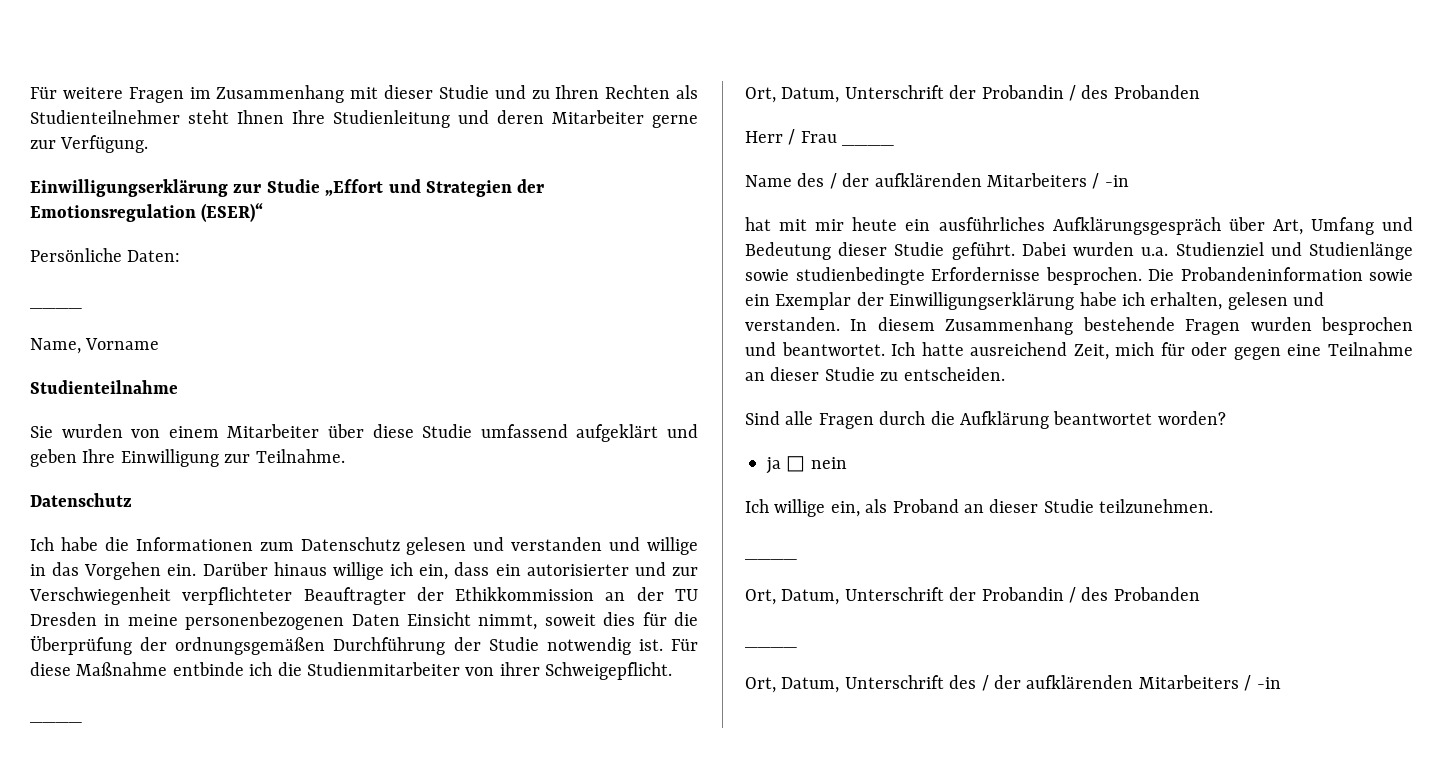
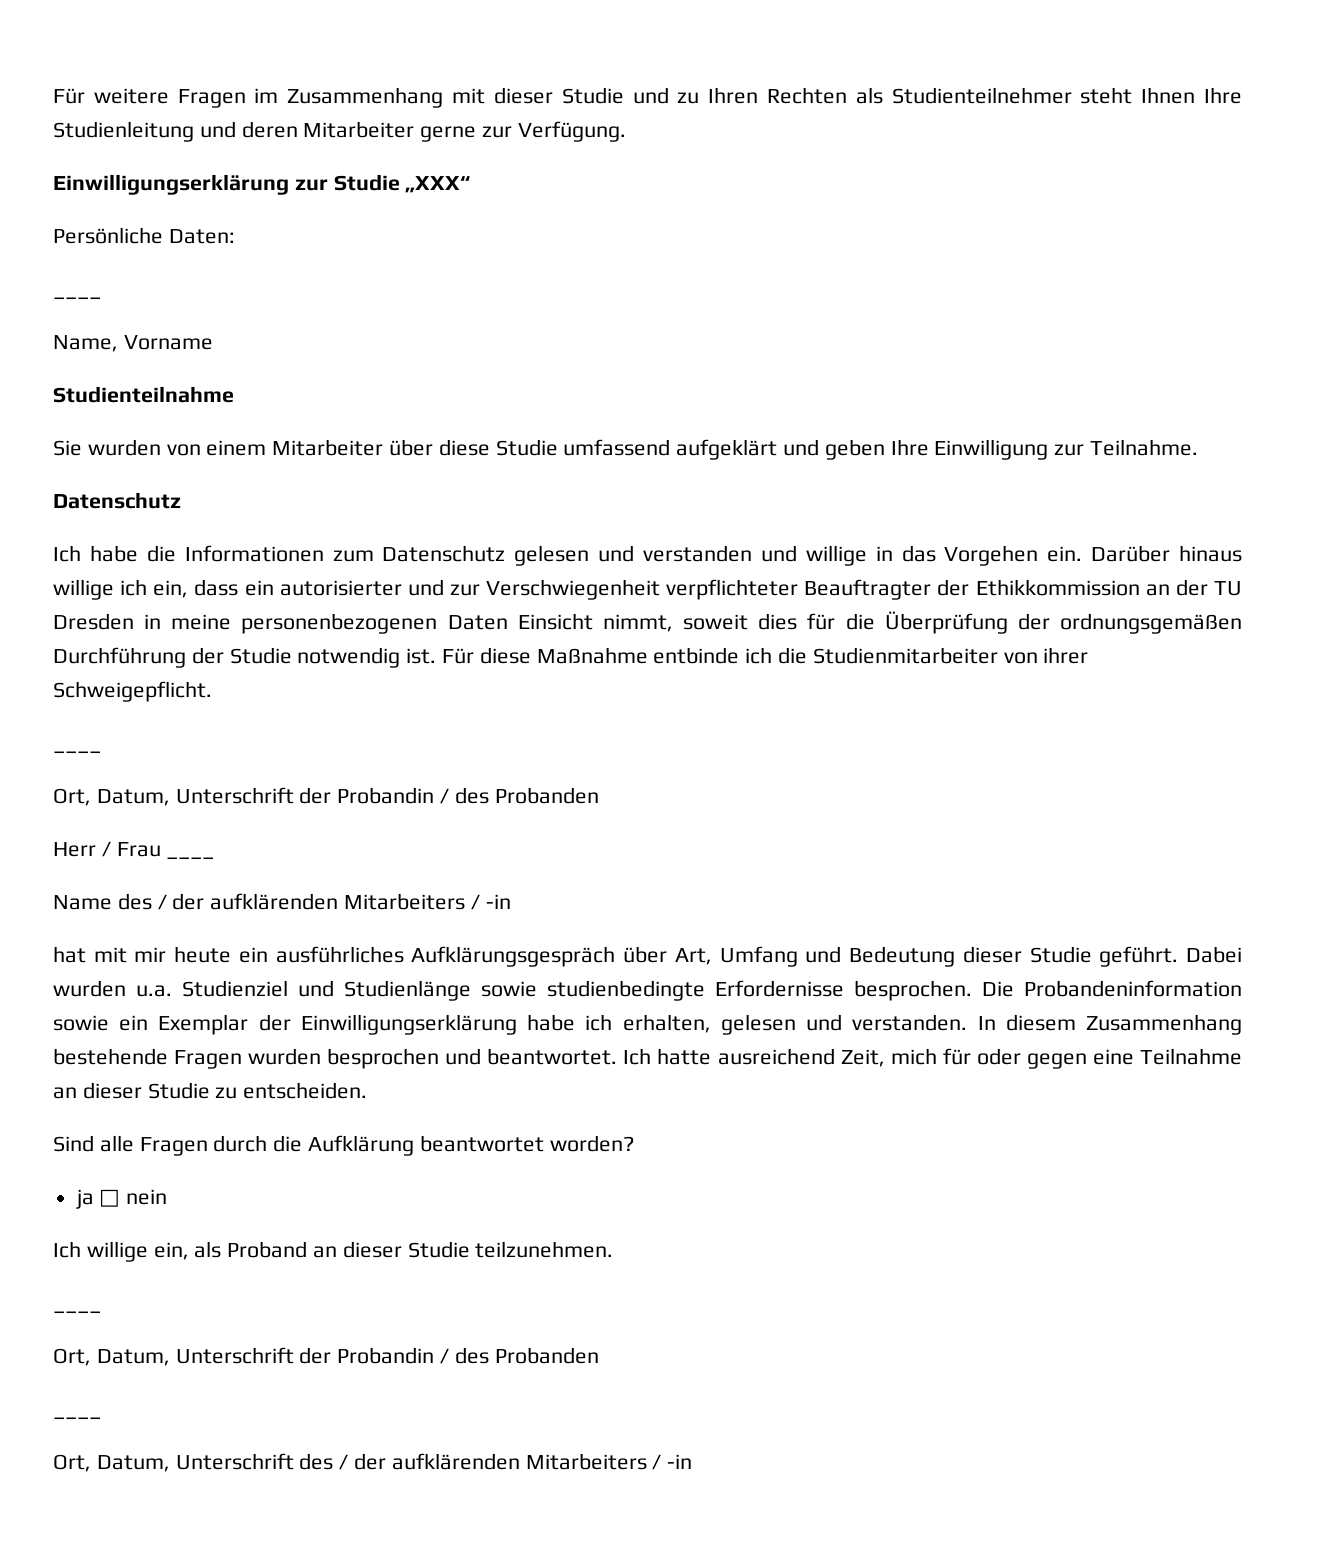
[325,179,545,197] [30,203,264,222] „Effort und Strategien der Emotionsregulation (ESER)“ -> [405,176,471,193] „XXX“

